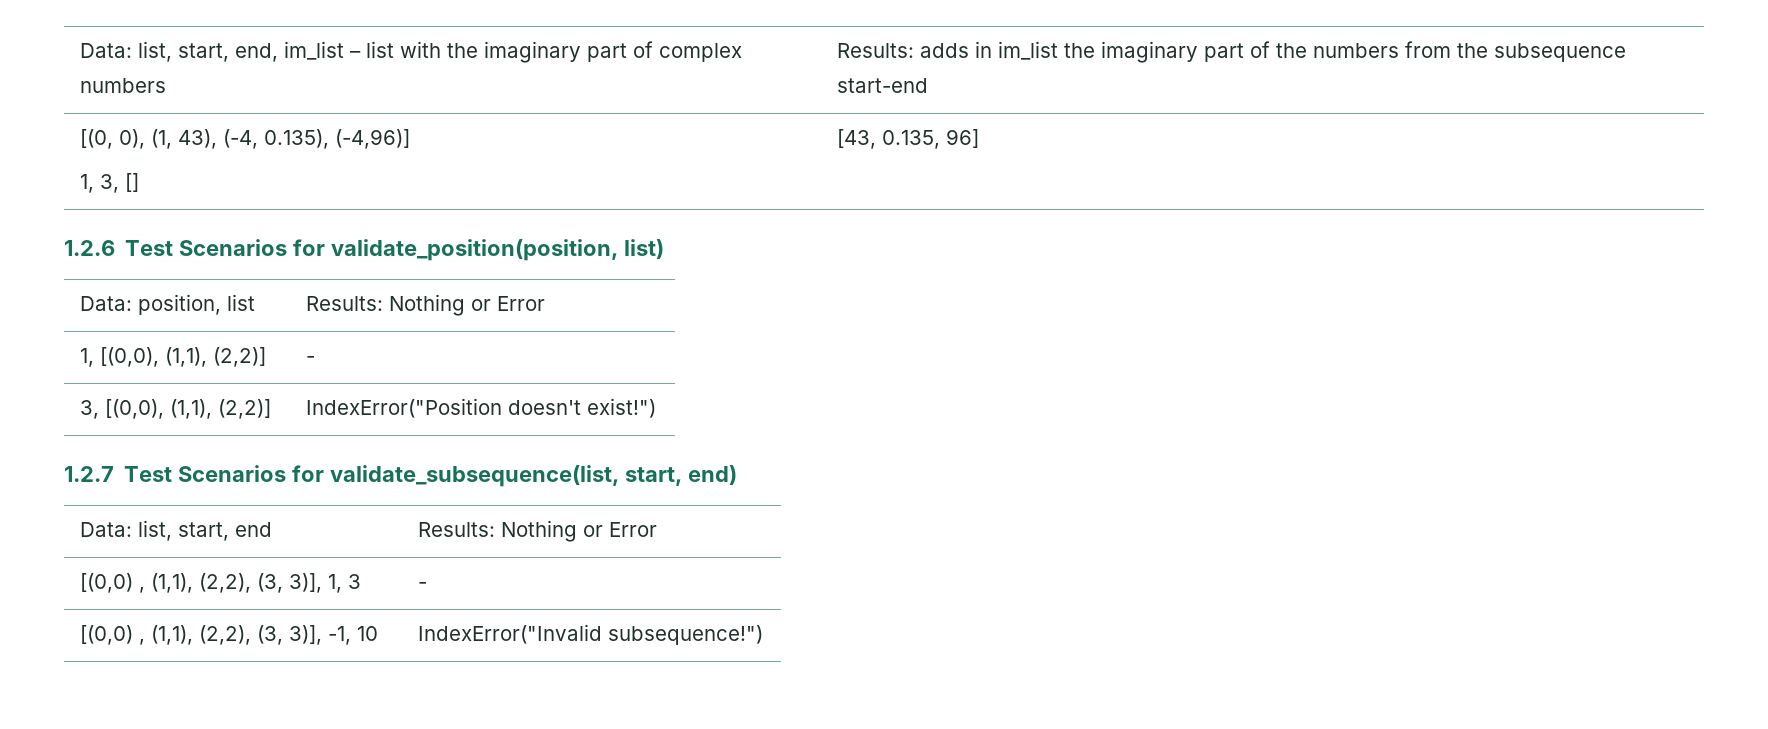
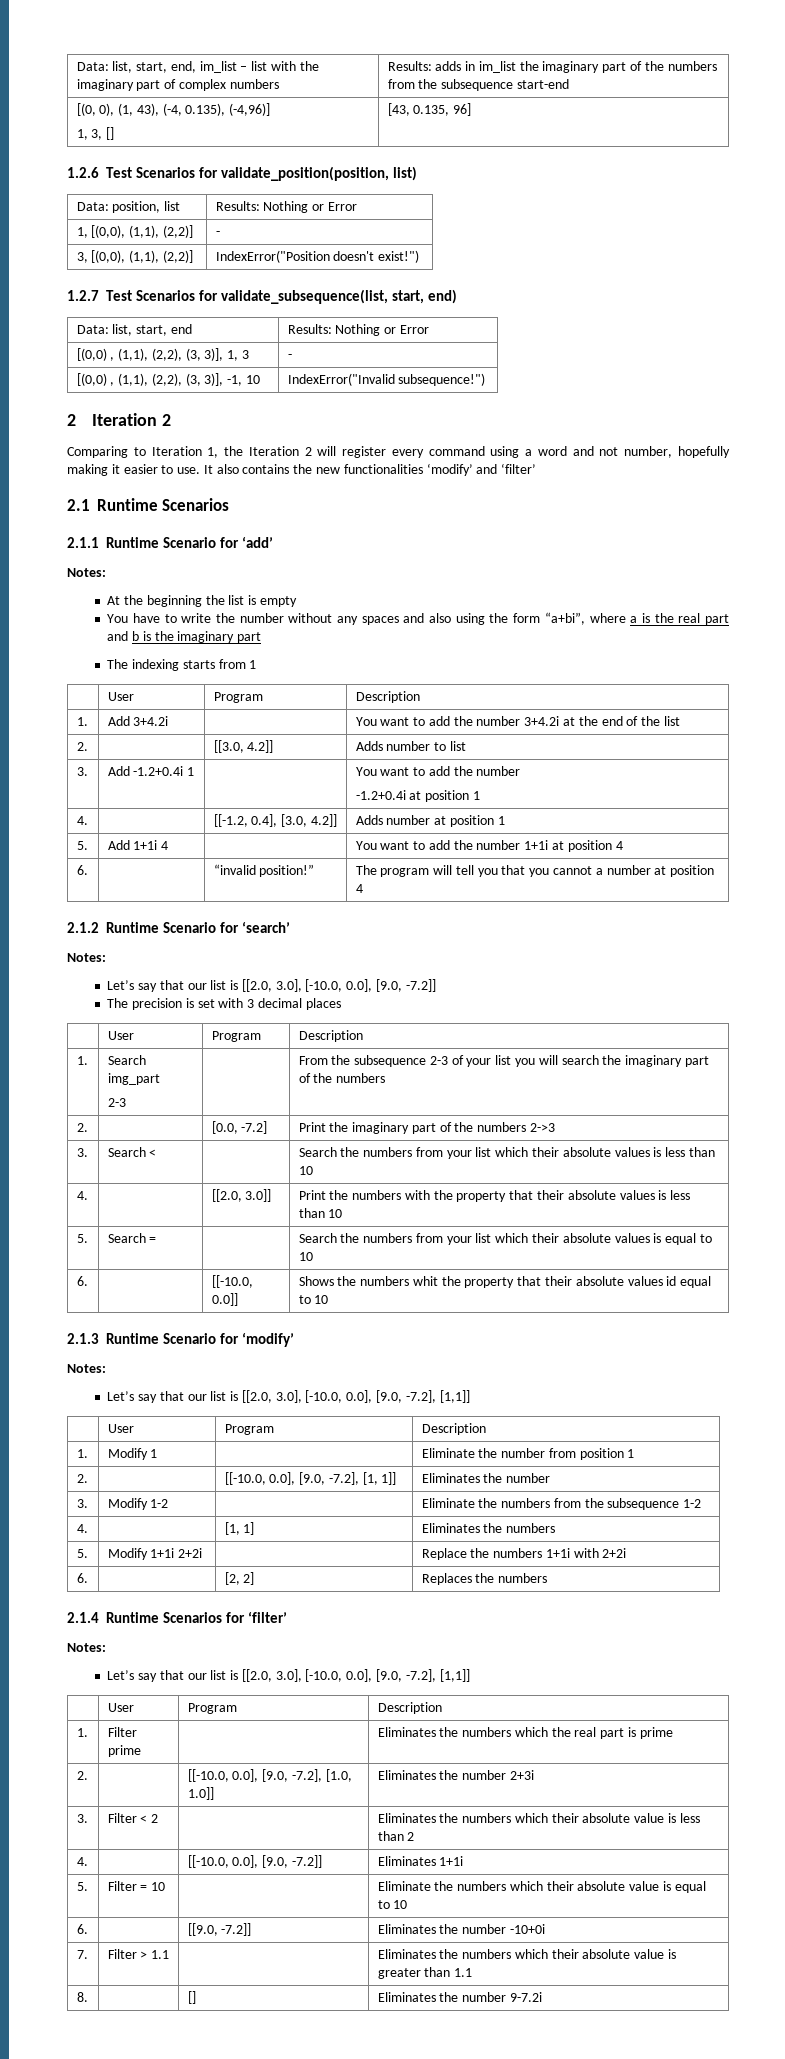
(763, 635) none -> [67,413,171,426] [67,446,730,458] [67,463,537,476] [67,498,230,511] [67,536,274,548] [67,568,106,577] [107,595,297,607] [107,612,729,625] [107,631,262,643] [107,659,257,671] [107,692,134,701] [213,692,263,703] [355,691,420,703] [76,717,88,726] [107,716,169,726] [355,716,680,726] [76,742,88,751] [213,740,274,753] [355,741,466,751] [76,767,88,776] [107,766,195,776] [355,766,521,776] [355,790,480,802] [76,816,88,825] [213,814,337,827] [355,815,505,827] [76,841,88,850] [107,840,169,850] [355,840,623,852] [76,865,88,875] [213,864,315,877] [355,865,715,877] [355,884,363,893] [67,921,291,933] [67,953,106,962] [107,979,436,992] [107,998,341,1010] [107,1031,134,1040] [211,1031,261,1042] [298,1030,363,1042] [76,1056,88,1065] [107,1055,146,1065] [107,1073,160,1085] [107,1098,126,1107] [298,1055,709,1067] [298,1073,386,1083] [76,1123,88,1132] [211,1121,268,1134] [298,1122,556,1134] [76,1148,88,1157] [107,1147,157,1157] [298,1147,715,1159] [298,1166,313,1175] [76,1191,88,1200] [211,1189,272,1202] [298,1190,691,1202] [298,1208,343,1218] [76,1234,88,1243] [107,1233,157,1243] [298,1233,712,1245] [298,1252,313,1261] [76,1276,88,1286] [211,1275,253,1288] [211,1293,238,1306] [298,1276,712,1288] [298,1295,329,1304] [67,1332,295,1347] [67,1364,106,1373] [107,1390,470,1403] [107,1424,134,1433] [224,1424,274,1435] [421,1423,486,1435] [76,1449,88,1458] [107,1448,158,1460] [421,1448,635,1460] [76,1474,88,1483] [224,1472,397,1485] [421,1473,551,1483] [76,1499,88,1508] [107,1498,169,1510] [421,1498,702,1510] [76,1524,88,1533] [224,1522,255,1535] [421,1523,556,1533] [76,1549,88,1558] [107,1548,203,1560] [421,1548,627,1560] [76,1573,88,1583] [224,1572,255,1585] [421,1573,548,1585] [67,1611,288,1623] [67,1643,106,1652] [107,1669,470,1682] [107,1703,134,1712] [187,1703,237,1714] [377,1702,442,1714] [76,1728,88,1737] [107,1727,137,1737] [107,1745,141,1757] [377,1727,673,1739] [76,1771,88,1780] [187,1769,352,1782] [187,1787,214,1800] [377,1770,534,1780] [76,1814,88,1823] [107,1813,159,1823] [377,1813,700,1823] [377,1831,415,1841] [76,1857,88,1866] [187,1855,322,1868] [377,1856,464,1866] [76,1882,88,1891] [107,1881,166,1891] [377,1881,706,1893] [377,1900,408,1909] [76,1924,88,1934] [187,1923,252,1936] [377,1924,545,1934] [76,1950,88,1959] [107,1949,170,1959] [377,1949,677,1959] [377,1967,473,1979] [76,1992,88,2002] [187,1991,196,2004] [377,1992,542,2002] // 2 Iteration 2 // Comparing to Iteration 1, the Iteration 2 will register every command using a word and not number, hopefully making it easier to use. It also contains the new functionalities ‘modify’ and ‘filter’ // 2.1 Runtime Scenarios // 2.1.1 Runtime Scenario for ‘add’ // Notes: // At the beginning the list is empty // You have to write the number without any spaces and also using the form “a+bi”, where a is the real part and b is the imaginary part // The indexing starts from 1 // | User | Program | Description // 1. | Add 3+4.2i | | You want to add the number 3+4.2i at the end of the list // 2. | | [[3.0, 4.2]] | Adds number to list // 3. | Add -1.2+0.4i 1 | | You want to add the number // -1.2+0.4i at position 1 // 4. | | [[-1.2, 0.4], [3.0, 4.2]] | Adds number at position 1 // 5. | Add 1+1i 4 | | You want to add the number 1+1i at position 4 // 6. | | “invalid position!” | The program will tell you that you cannot a number at position 4 // 2.1.2 Runtime Scenario for ‘search’ // Notes: // Let’s say that our list is [[2.0, 3.0], [-10.0, 0.0], [9.0, -7.2]] // The precision is set with 3 decimal places // | User | Program | Description // 1. | Search img_part // 2-3 | | From the subsequence 2-3 of your list you will search the imaginary part of the numbers // 2. | | [0.0, -7.2] | Print the imaginary part of the numbers 2->3 // 3. | Search < | | Search the numbers from your list which their absolute values is less than 10 // 4. | | [[2.0, 3.0]] | Print the numbers with the property that their absolute values is less than 10 // 5. | Search = | | Search the numbers from your list which their absolute values is equal to 10 // 6. | | [[-10.0, 0.0]] | Shows the numbers whit the property that their absolute values id equal to 10 // 2.1.3 Runtime Scenario for ‘modify’ // Notes: // Let’s say that our list is [[2.0, 3.0], [-10.0, 0.0], [9.0, -7.2], [1,1]] // | User | Program | Description // 1. | Modify 1 | | Eliminate the number from position 1 // 2. | | [[-10.0, 0.0], [9.0, -7.2], [1, 1]] | Eliminates the number // 3. | Modify 1-2 | | Eliminate the numbers from the subsequence 1-2 // 4. | | [1, 1] | Eliminates the numbers // 5. | Modify 1+1i 2+2i | | Replace the numbers 1+1i with 2+2i // 6. | | [2, 2] | Replaces the numbers // 2.1.4 Runtime Scenarios for ‘filter’ // Notes: // Let’s say that our list is [[2.0, 3.0], [-10.0, 0.0], [9.0, -7.2], [1,1]] // | User | Program | Description // 1. | Filter prime | | Eliminates the numbers which the real part is prime // 2. | | [[-10.0, 0.0], [9.0, -7.2], [1.0, 1.0]] | Eliminates the number 2+3i // 3. | Filter < 2 | | Eliminates the numbers which their absolute value is less than 2 // 4. | | [[-10.0, 0.0], [9.0, -7.2]] | Eliminates 1+1i // 5. | Filter = 10 | | Eliminate the numbers which their absolute value is equal to 10 // 6. | | [[9.0, -7.2]] | Eliminates the number -10+0i // 7. | Filter > 1.1 | | Eliminates the numbers which their absolute value is greater than 1.1 // 8. | | [] | Eliminates the number 9-7.2i

